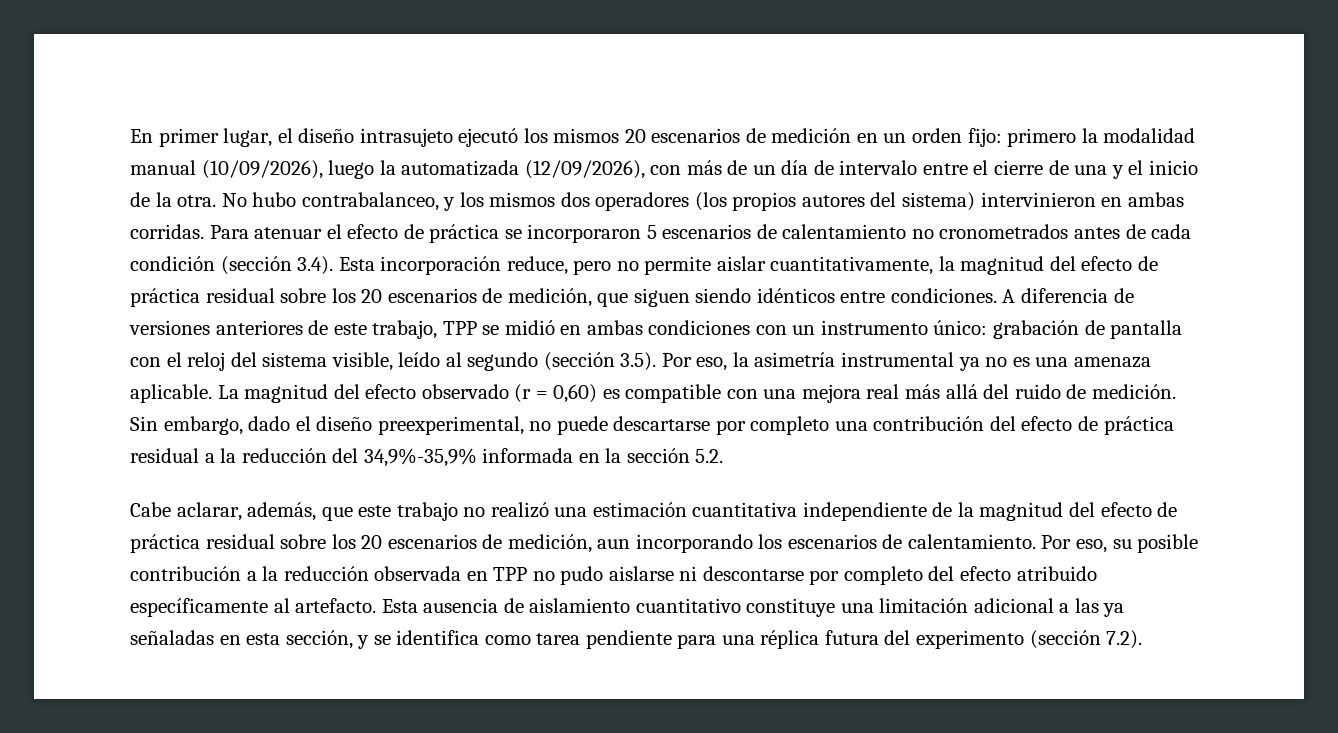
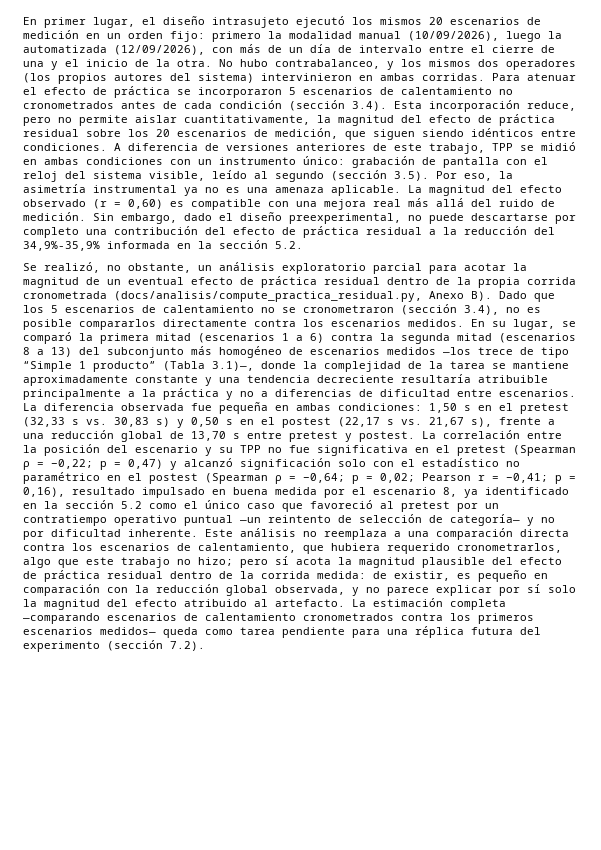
[130,502,1178,521] [130,534,1199,553] [130,566,923,585] Cabe aclarar, además, que este trabajo no realizó una estimación cuantitativa independiente de la magnitud del efecto de práctica residual sobre los 20 escenarios de medición, aun incorporando los escenarios de calentamiento. Por eso, su posible contribución a la reducción observada en TPP no pudo aislarse ni descontarse por completo -> [23,262,527,274] [23,276,576,288] [23,291,555,302] [23,304,541,315] [23,319,576,330] [23,332,576,344] [23,346,569,358] [23,361,569,372] [23,374,548,386] [23,388,576,400] [23,402,569,414] [23,417,555,428] [23,430,562,442] [23,444,576,456] [23,458,520,470] [23,472,576,484] [23,487,569,498] [23,500,499,512] [23,514,555,526] [23,528,569,540] [23,543,562,554] [23,556,562,568] [23,570,548,582] [23,584,576,596] [23,599,100,610] Se realizó, no obstante, un análisis exploratorio parcial para acotar la magnitud de un eventual efecto de práctica residual dentro de la propia corrida cronometrada (docs/analisis/compute_practica_residual.py, Anexo B). Dado que los 5 escenarios de calentamiento no se cronometraron (sección 3.4), no es posible compararlos directamente contra los escenarios medidos. En su lugar, se comparó la primera mitad (escenarios 1 a 6) contra la segunda mitad (escenarios 8 a 13) del subconjunto más homogéneo de escenarios medidos —los trece de tipo “Simple 1 producto” (Tabla 3.1)—, donde la complejidad de la tarea se mantiene aproximadamente constante y una tendencia decreciente resultaría atribuible principalmente a la práctica y no a diferencias de dificultad entre escenarios. La diferencia observada fue pequeña en ambas condiciones: 1,50 s en el pretest (32,33 s vs. 30,83 s) y 0,50 s en el postest (22,17 s vs. 21,67 s), frente a una reducción global de 13,70 s entre pretest y postest. La correlación entre la posición del escenario y su TPP no fue significativa en el pretest (Spearman ρ = −0,22; p = 0,47) y alcanzó significación solo con el estadístico no paramétrico en el postest (Spearman ρ = −0,64; p = 0,02; Pearson r = −0,41; p = 0,16), resultado impulsado en buena medida por el escenario 8, ya identificado en la sección 5.2 como el único caso que favoreció al pretest por un contratiempo operativo puntual —un reintento de selección de categoría— y no por dificultad inherente. Este análisis no reemplaza a una comparación directa contra los escenarios de calentamiento, que hubiera requerido cronometrarlos, algo que este trabajo no hizo; pero sí acota la magnitud plausible del efecto de práctica residual dentro de la corrida medida: de existir, es pequeño en comparación con la reducción global observada, y no parece explicar por sí solo la magnitud
[130,598,268,617] específicamente -> (247, 603) none
[381,598,1125,617] [130,630,480,649] Esta ausencia de aislamiento cuantitativo constituye una limitación adicional a las ya señaladas en esta sección, y se identifica -> [352,598,506,610] [23,613,534,624] [23,627,198,638] La estimación completa —comparando escenarios de calentamiento cronometrados contra los primeros escenarios medidos— queda

